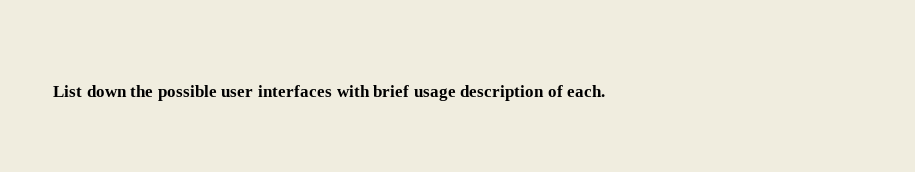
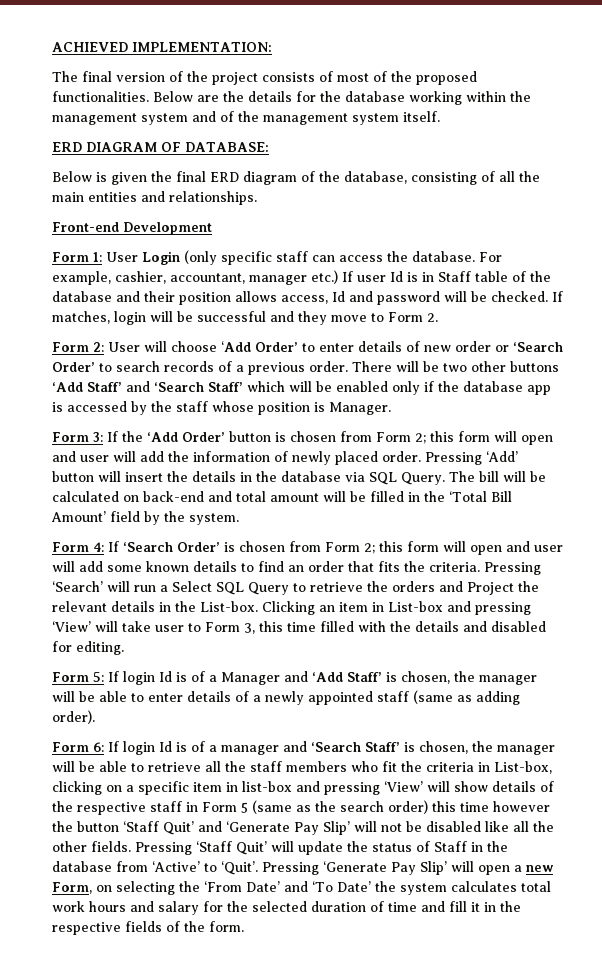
[53,85,606,101] List down the possible user interfaces with brief usage description of each. -> [52,42,272,52] [52,71,477,85] [52,91,531,105] [52,111,440,125] [52,142,269,152] [52,171,540,185] [52,191,257,205] [52,222,212,235] [52,250,502,265] [52,270,551,285] [52,291,563,305] [52,311,438,325] [52,341,563,352] [52,361,559,375] [52,381,551,395] [52,401,391,415] [52,431,553,445] [52,451,518,465] [52,471,546,485] [52,491,512,502] [51,511,239,525] [52,541,563,555] [52,561,541,575] [52,581,539,595] [52,601,531,615] [52,621,546,634] [52,641,124,655] [52,671,537,685] [52,690,520,705] [52,710,95,724] [52,741,555,755] [52,761,552,774] [52,781,554,795] [52,800,550,815] [52,821,554,835] [52,841,508,855] [52,861,554,875] [52,881,551,895] [52,901,521,915] [52,921,244,935] ACHIEVED IMPLEMENTATION: // The final version of the project consists of most of the proposed functionalities. Below are the details for the database working within the management system and of the management system itself. // ERD DIAGRAM OF DATABASE: // Below is given the final ERD diagram of the database, consisting of all the main entities and relationships. // Front-end Development // Form 1: User Login (only specific staff can access the database. For example, cashier, accountant, manager etc.) If user Id is in Staff table of the database and their position allows access, Id and password will be checked. If matches, login will be successful and they move to Form 2. // Form 2: User will choose ‘Add Order’ to enter details of new order or ‘Search Order’ to search records of a previous order. There will be two other buttons ‘Add Staff’ and ‘Search Staff’ which will be enabled only if the database app is accessed by the staff whose position is Manager. // Form 3: If the ‘Add Order’ button is chosen from Form 2; this form will open and user will add the information of newly placed order. Pressing ‘Add’ button will insert the details in the database via SQL Query. The bill will be calculated on back-end and total amount will be filled in the ‘Total Bill Amount’ field by the system. // Form 4: If ‘Search Order’ is chosen from Form 2; this form will open and user will add some known details to find an order that fits the criteria. Pressing ‘Search’ will run a Select SQL Query to retrieve the orders and Project the relevant details in the List-box. Clicking an item in List-box and pressing ‘View’ will take user to Form 3, this time filled with the details and disabled for editing. // Form 5: If login Id is of a Manager and ‘Add Staff’ is chosen, the manager will be able to enter details of a newly appointed staff (same as adding order). // Form 6: If login Id is of a manager and ‘Search Staff’ is chosen, the manager will be able to retrieve all the staff members who fit the criteria in List-box, clicking on a specific item in list-box and pressing ‘View’ will show details of the respective staff in Form 5 (same as the search order) this time however the button ‘Staff Quit’ and ‘Generate Pay Slip’ will not be disabled like all the other fields. Pressing ‘Staff Quit’ will update the status of Staff in the database from ‘Active’ to ‘Quit’. Pressing ‘Generate Pay Slip’ will open a new Form, on selecting the ‘From Date’ and ‘To Date’ the system calculates total work hours and salary for the selected duration of time and fill it in the respective fields of the form.

